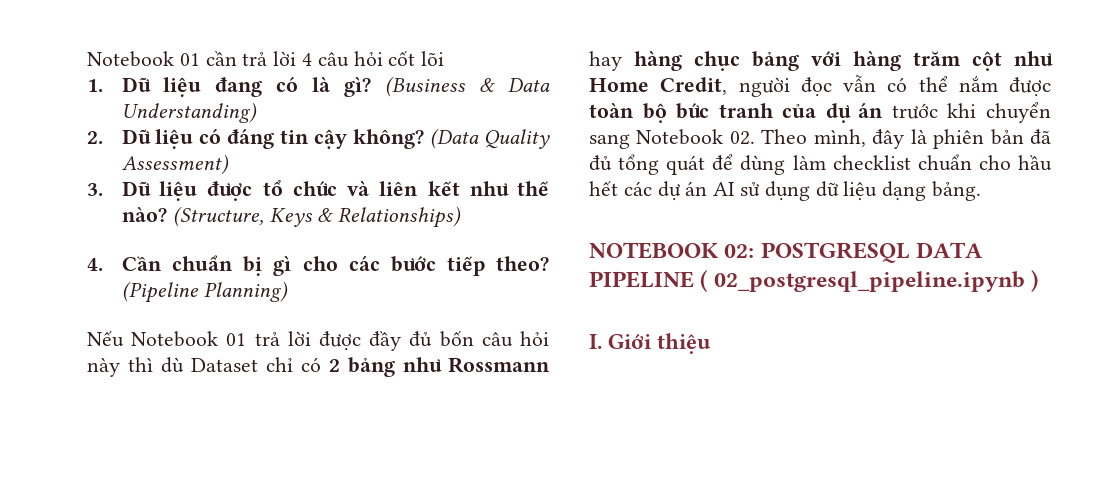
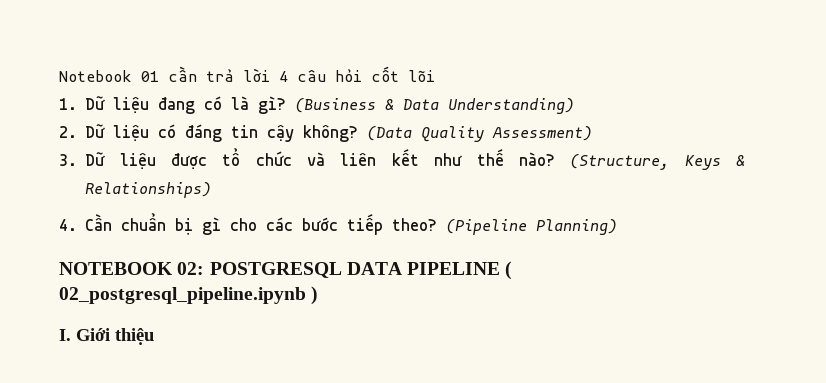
[87,331,549,351] [87,357,550,377] [589,51,1053,71] [589,75,1051,97] [589,102,1051,123] [589,129,1051,149] [589,154,1052,175] [589,181,982,201] // Nếu Notebook 01 trả lời được đầy đủ bốn câu hỏi này thì dù Dataset chỉ có 2 bảng như Rossmann hay hàng chục bảng với hàng trăm cột như Home Credit, người đọc vẫn có thể nắm được toàn bộ bức tranh của dự án trước khi chuyển sang Notebook 02. Theo mình, đây là phiên bản đã đủ tổng quát để dùng làm checklist chuẩn cho hầu hết các dự án AI sử dụng dữ liệu dạng bảng. -> (618, 227) none

